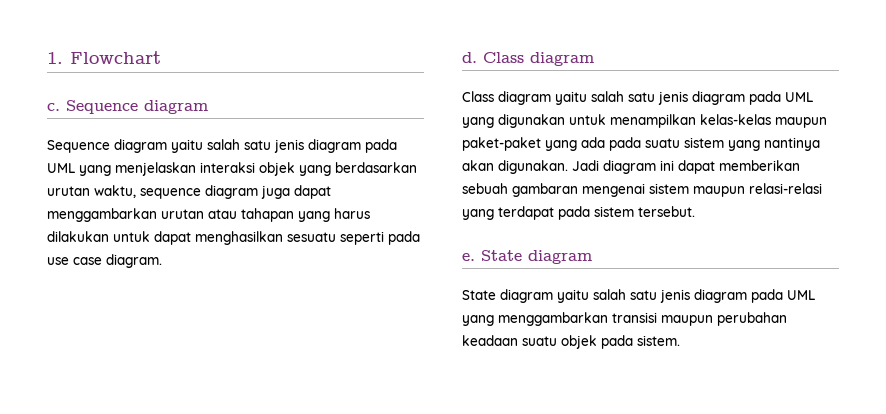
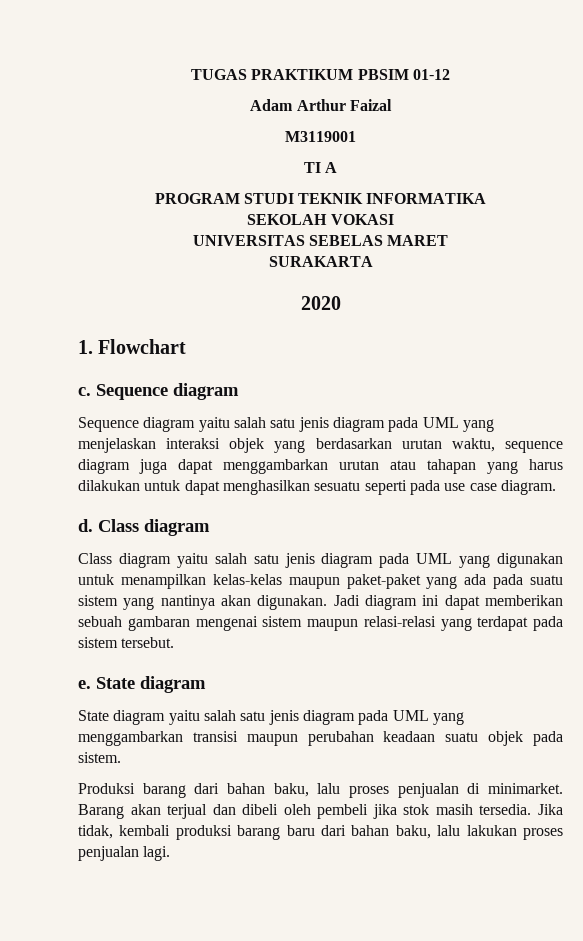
(47, 58) none -> [191,69,450,80] [250,99,392,111] [285,131,356,142] [303,162,338,173] [154,193,487,204] [247,214,394,225] [192,235,449,246] [268,256,373,267] [300,296,341,310] TUGAS PRAKTIKUM PBSIM 01-12 // Adam Arthur Faizal // M3119001 // TI A // PROGRAM STUDI TEKNIK INFORMATIKA // SEKOLAH VOKASI // UNIVERSITAS SEBELAS MARET // SURAKARTA // 2020 //
(680, 340) none -> [78,783,563,798] [78,804,564,819] [78,825,563,840] [78,846,171,861] // Produksi barang dari bahan baku, lalu proses penjualan di minimarket. Barang akan terjual dan dibeli oleh pembeli jika stok masih tersedia. Jika tidak, kembali produksi barang baru dari bahan baku, lalu lakukan proses penjualan lagi.

